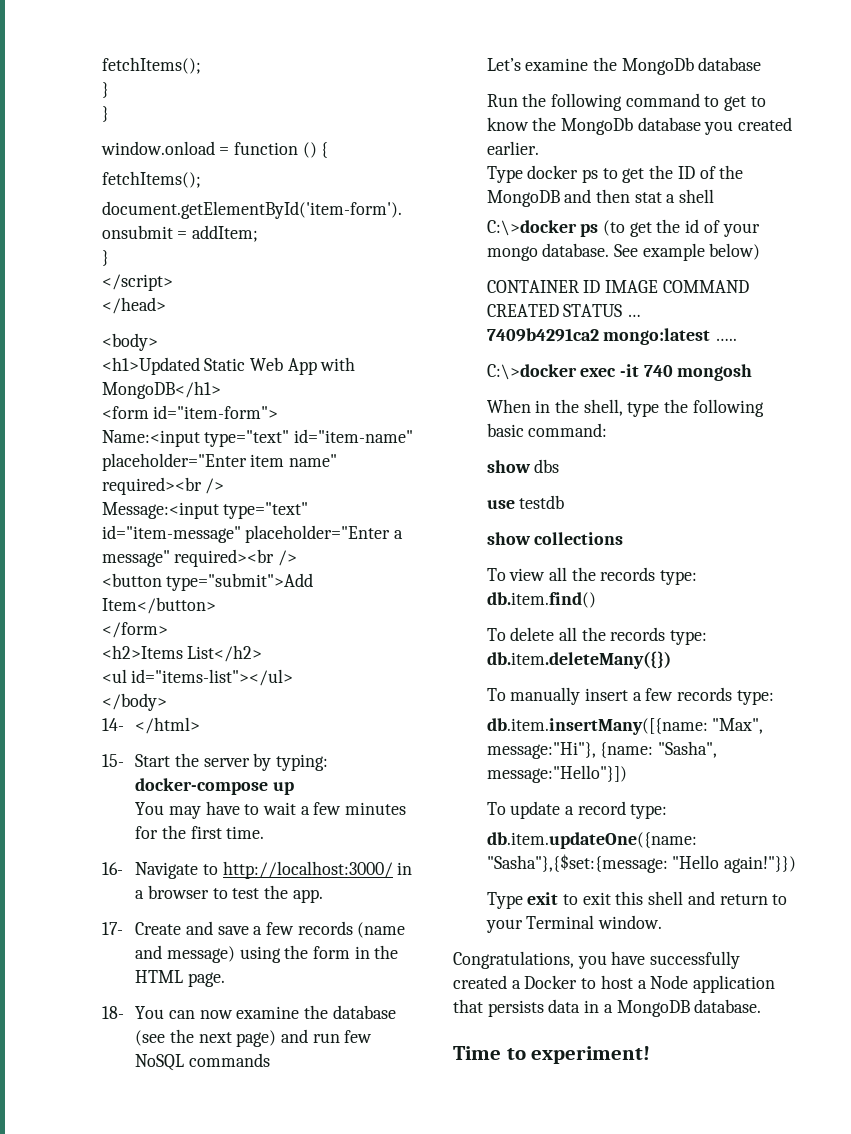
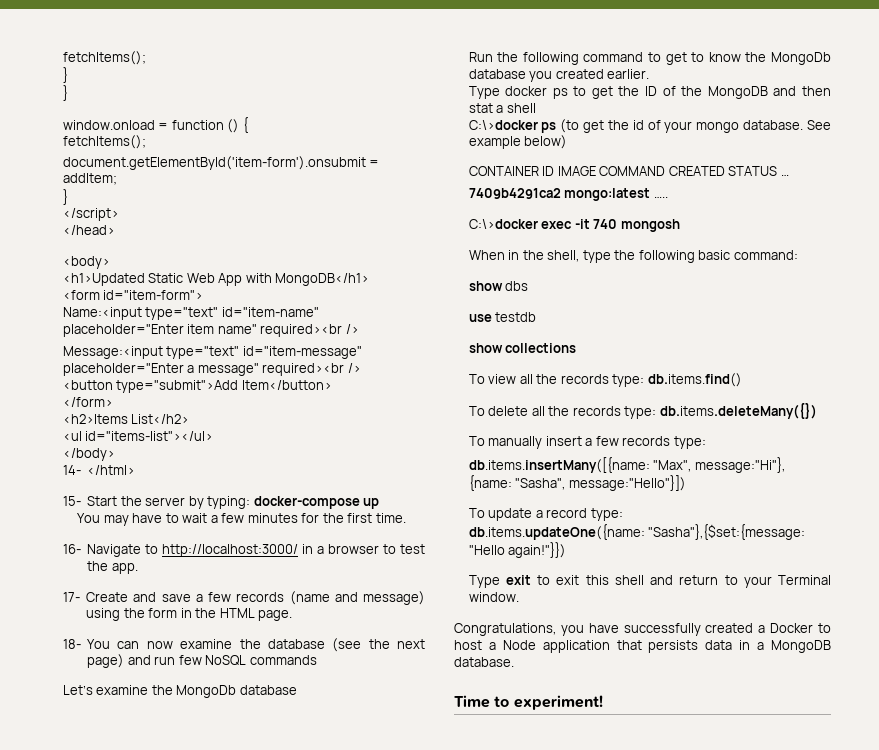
[486,592,596,608] db.item.find() -> [647,373,742,387] db.items.find()
[486,651,671,669] db.item.deleteMany({}) -> [659,403,817,419] db.items.deleteMany({})
[486,718,708,735] db.item.insertMany([{name: -> [468,457,650,473] db.items.insertMany([{name:
[486,832,697,849] db.item.updateOne({name: -> [468,524,645,540] db.items.updateOne({name:

